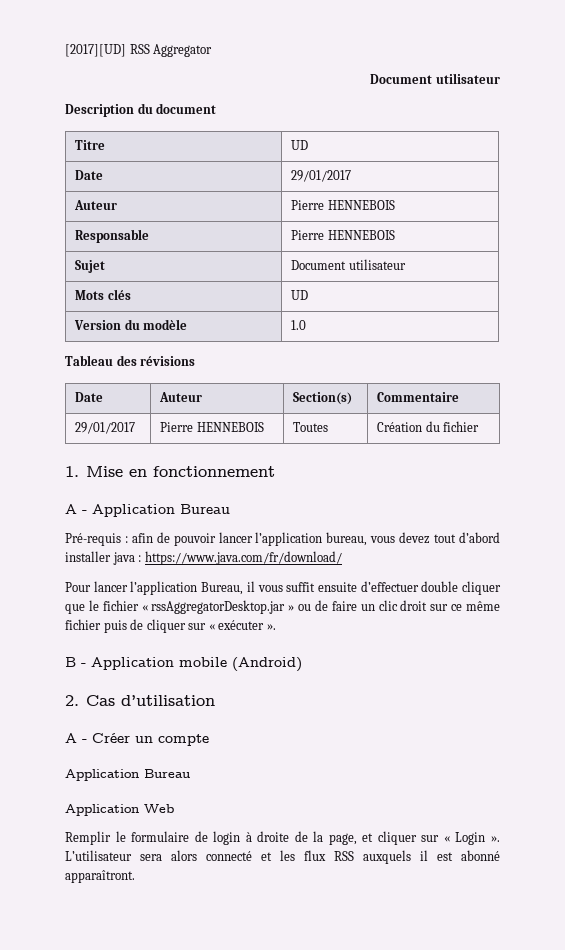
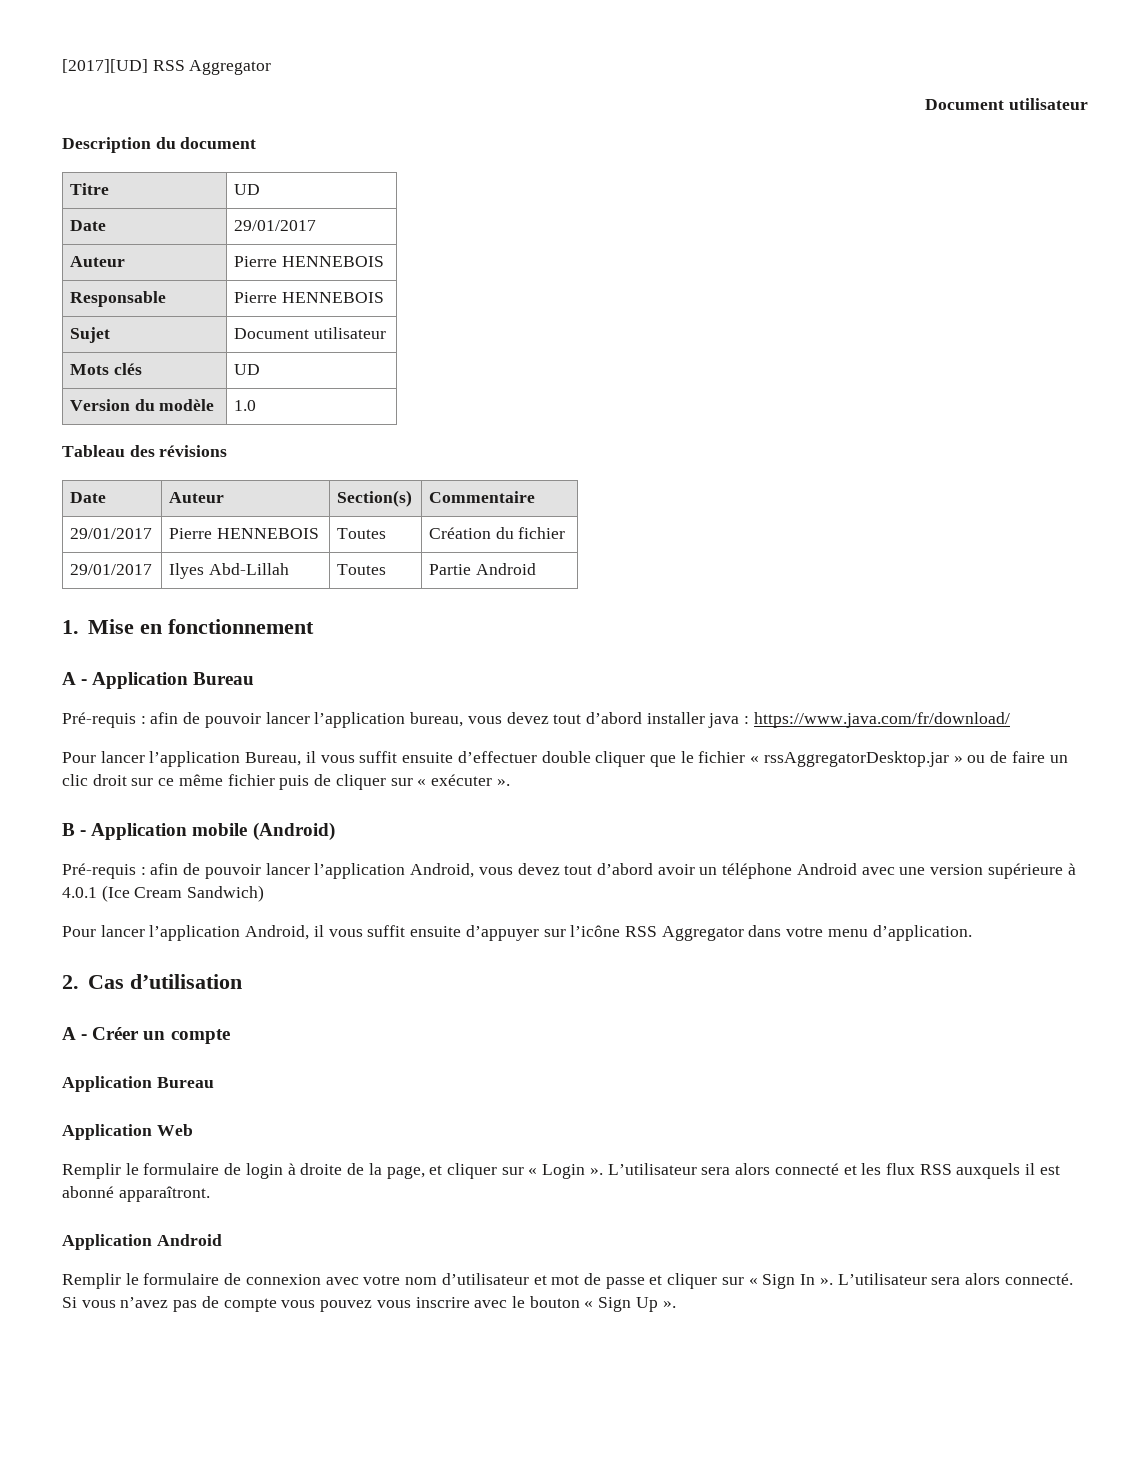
(480, 426) none -> [70,564,153,575] [169,563,289,579] [337,564,387,575] [429,563,536,575] // 29/01/2017 | Ilyes Abd-Lillah | Toutes | Partie Android
(302, 664) none -> [62,863,1076,879] [62,885,265,902] [62,925,972,941] // Pré-requis : afin de pouvoir lancer l’application Android, vous devez tout d’abord avoir un téléphone Android avec une version supérieure à 4.0.1 (Ice Cream Sandwich) // Pour lancer l’application Android, il vous suffit ensuite d’appuyer sur l’icône RSS Aggregator dans votre menu d’application.
(135, 876) none -> [62,1234,222,1250] [62,1273,1073,1289] [62,1296,676,1312] // Application Android // Remplir le formulaire de connexion avec votre nom d’utilisateur et mot de passe et cliquer sur « Sign In ». L’utilisateur sera alors connecté. Si vous n’avez pas de compte vous pouvez vous inscrire avec le bouton « Sign Up ».

